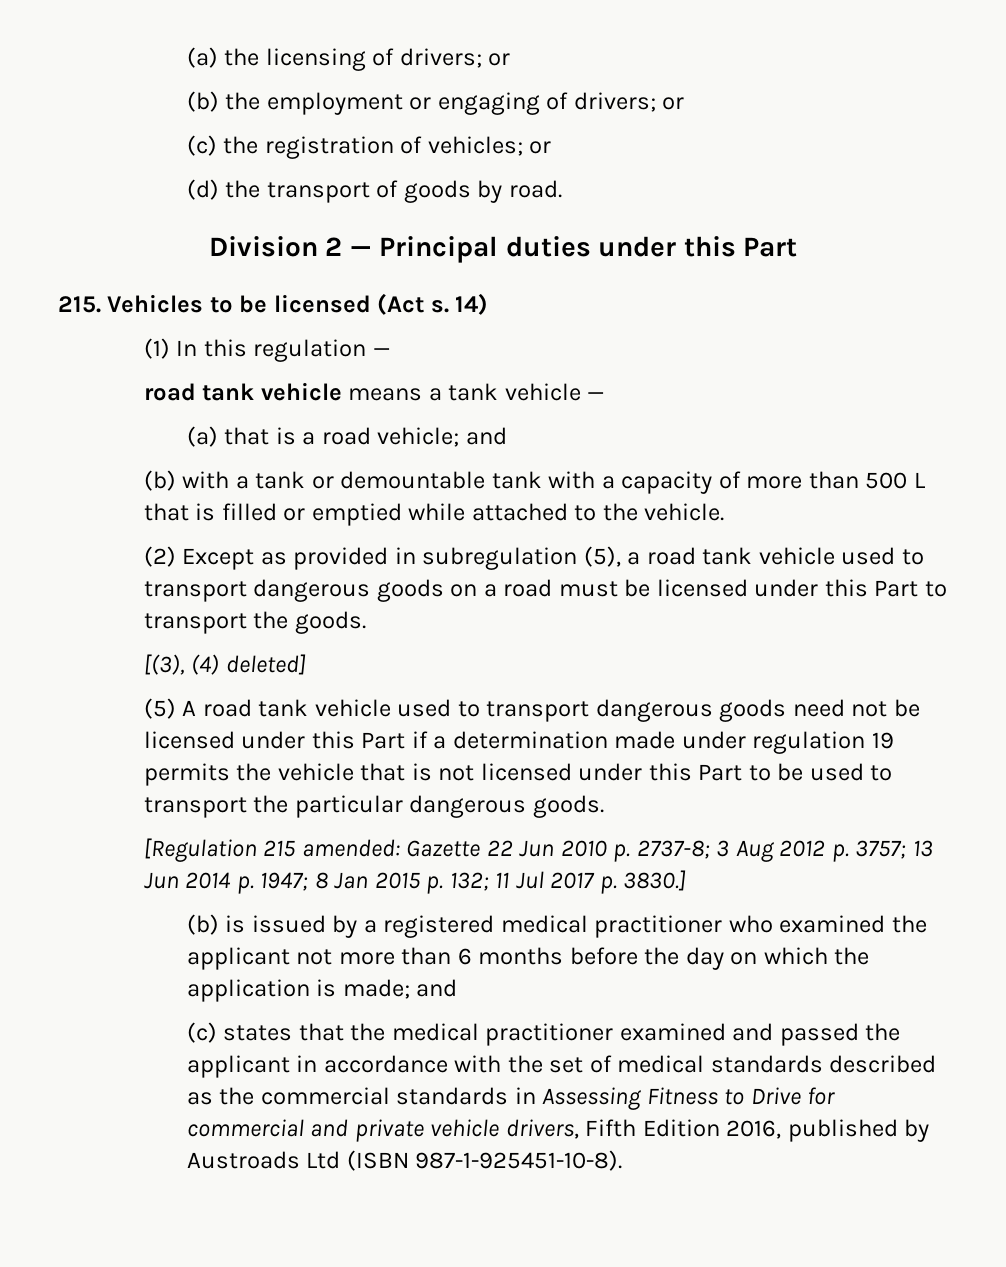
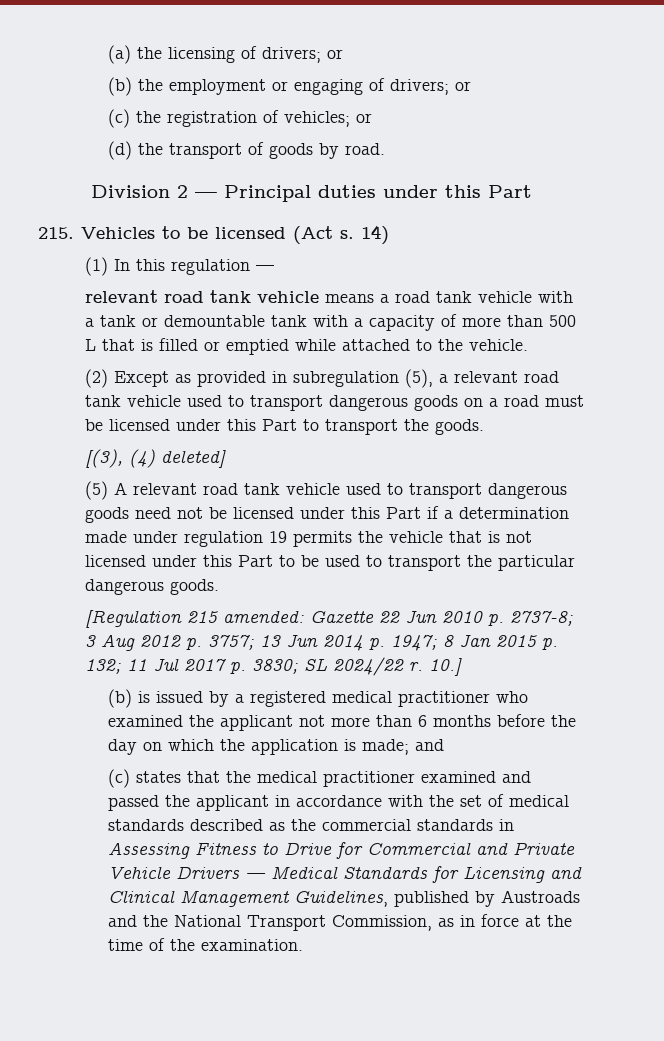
(390, 352) none -> [84,290,158,303] relevant
[448,383,605,401] [186,426,507,447] [143,470,176,491] tank vehicle — // (a) that is a road vehicle; and // (b) -> [394,291,532,303] road tank vehicle
(641, 558) none -> [453,371,518,383] relevant
(197, 708) none -> [132,483,197,495] relevant
[623,870,687,891] 3830.] -> [251,657,462,676] 3830; SL 2024/22 r. 10.]
[186,1119,930,1142] [186,1150,623,1171] commercial and private vehicle drivers, Fifth Edition 2016, published by Austroads Ltd (ISBN 987-1-925451-10-8). -> [366,842,575,855] [107,866,582,883] [107,890,580,907] [107,914,572,931] [107,938,303,951] Commercial and Private Vehicle Drivers — Medical Standards for Licensing and Clinical Management Guidelines, published by Austroads and the National Transport Commission, as in force at the time of the examination.

